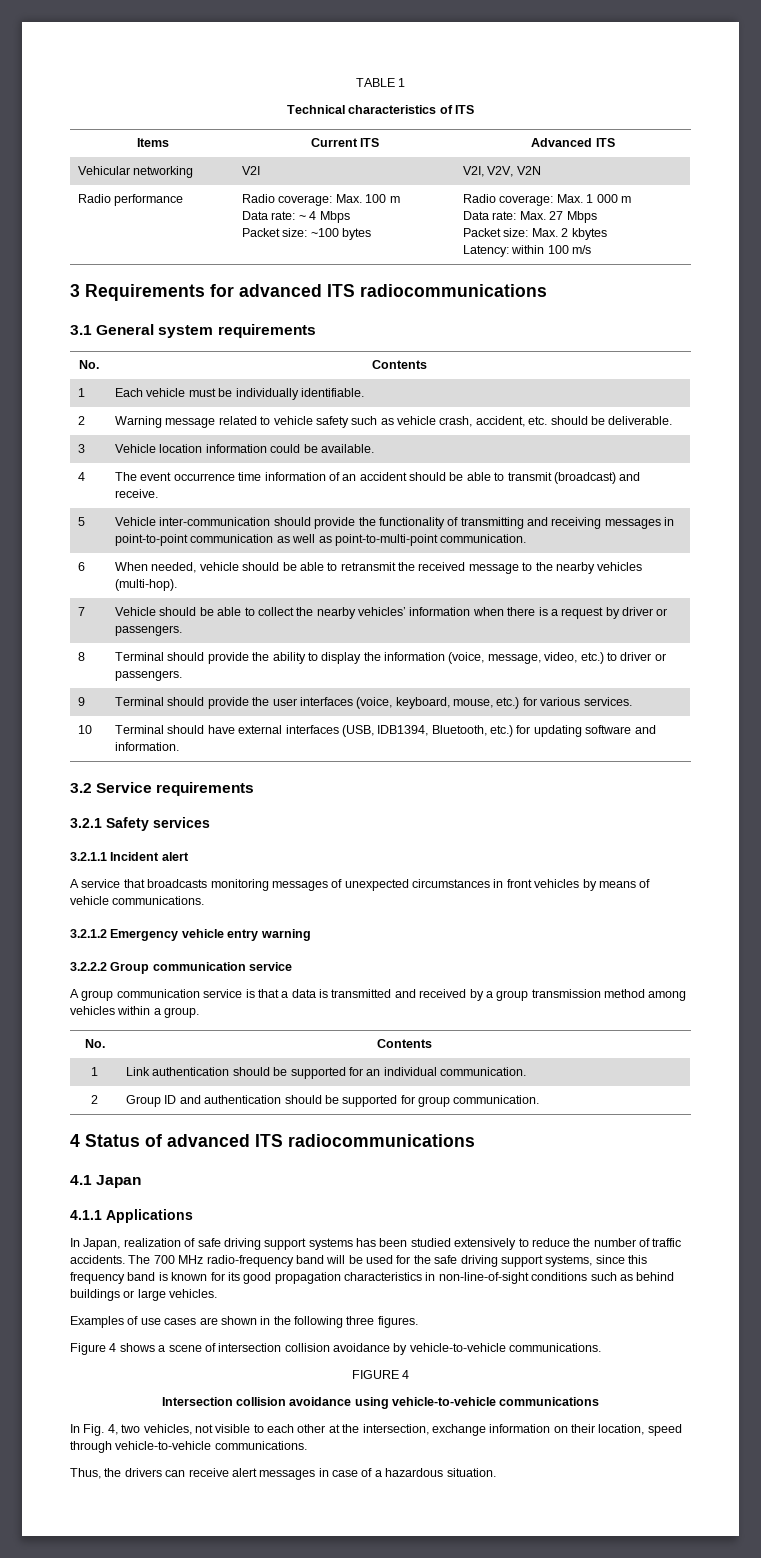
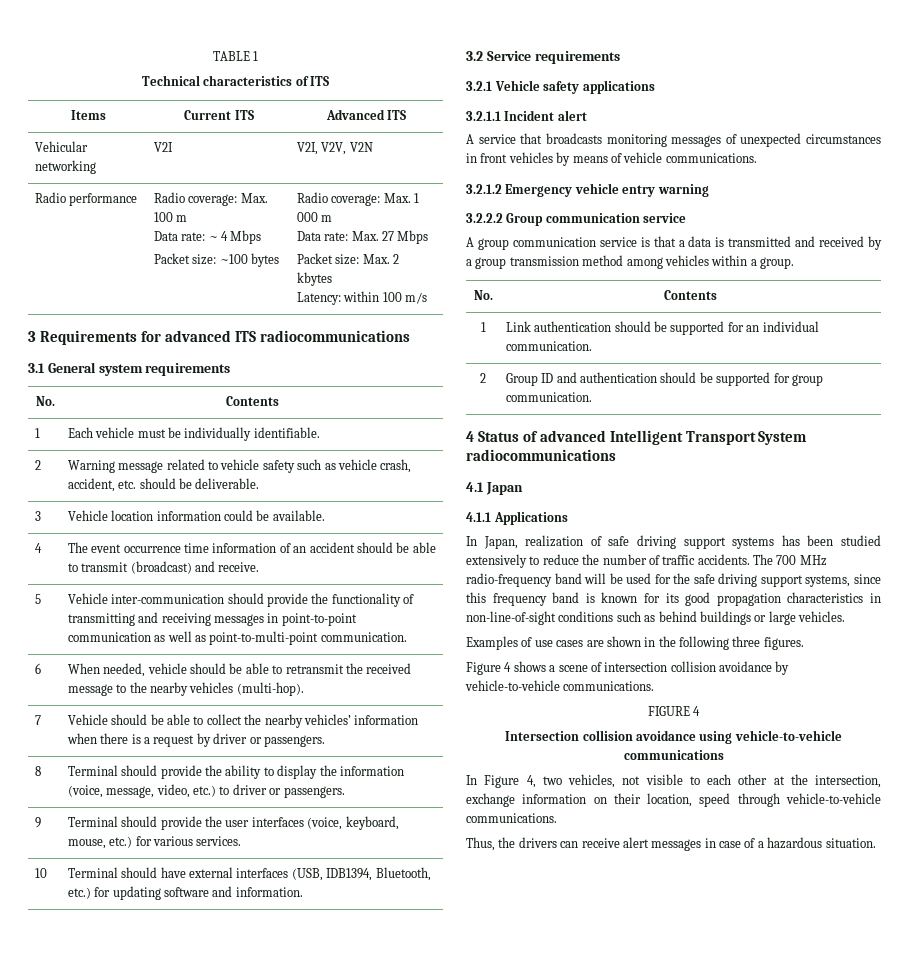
[106,817,210,831] Safety services -> [494,80,655,94] Vehicle safety applications
[255,1134,283,1147] ITS -> [609,430,808,445] Intelligent Transport System
[83,1424,105,1436] Fig. -> [484,775,520,788] Figure

